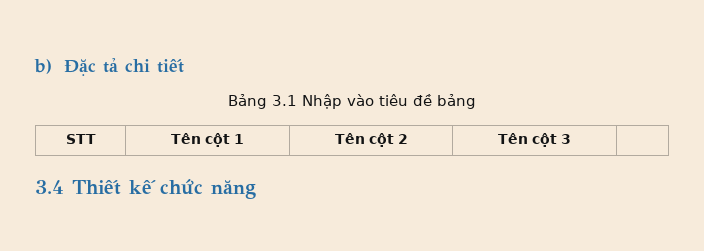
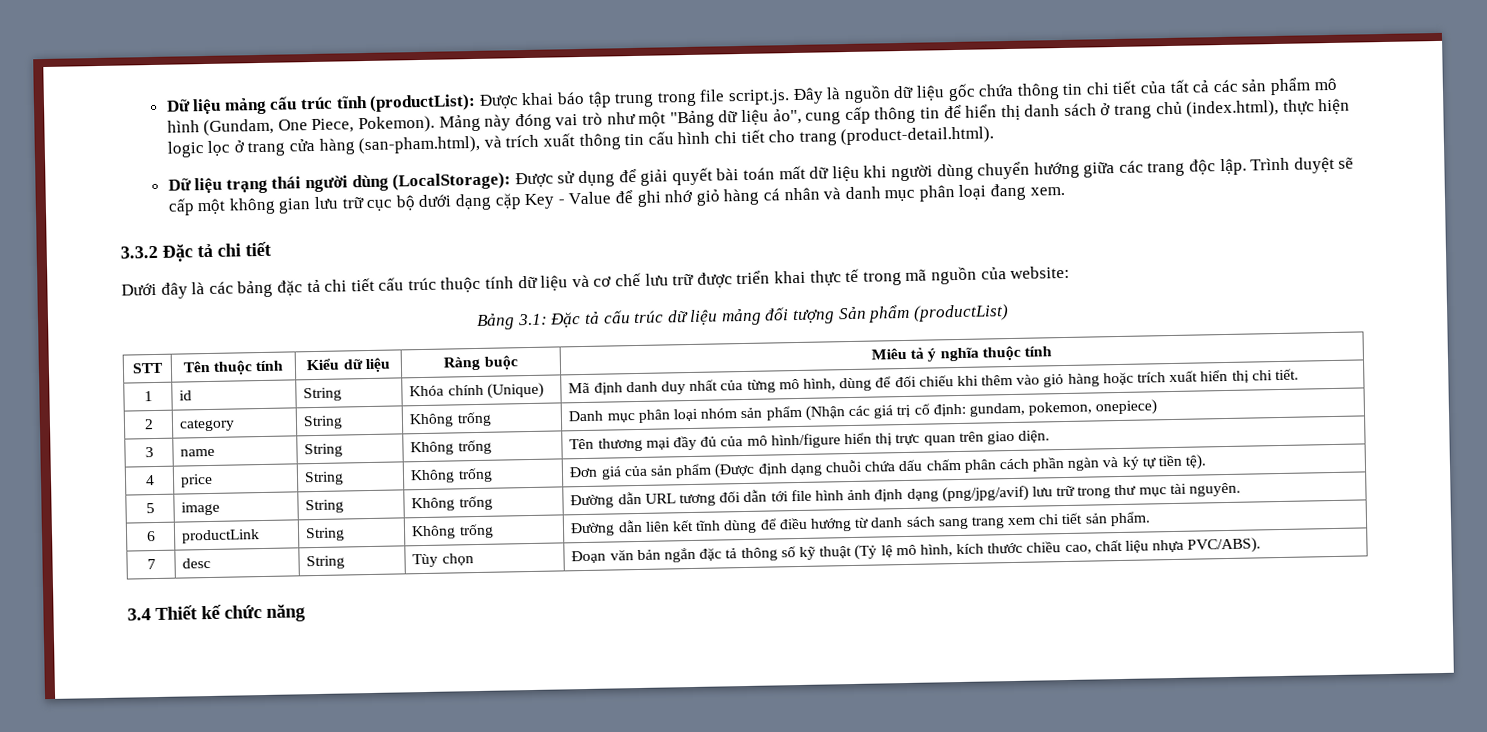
[34,58,185,76] [228,94,476,109] [65,134,96,144] [171,133,244,147] [334,133,408,147] [498,133,571,147] b) Đặc tả chi tiết // Bảng 3.1 Nhập vào tiêu đề bảng // STT | Tên cột 1 | Tên cột 2 | Tên cột 3 | -> [165,77,1337,115] [166,98,1351,137] [166,126,995,158] [167,156,1355,194] [167,183,1065,216] [120,241,271,262] [121,265,1071,299] [476,304,1009,330] [132,362,164,374] [182,360,285,375] [306,357,391,373] [443,355,519,371] [871,345,1052,362] [143,391,153,402] [179,390,193,401] [303,387,343,402] [409,382,544,399] [568,368,1299,395] [143,419,154,430] [179,418,236,432] [303,415,344,430] [409,411,492,428] [568,399,1158,423] [144,447,154,458] [180,448,216,457] [304,443,344,458] [410,439,492,456] [569,430,1051,452] [144,475,155,486] [180,473,214,488] [304,471,345,486] [410,467,493,484] [569,454,1208,480] [145,503,155,514] [181,501,221,516] [305,499,345,514] [411,495,493,512] [570,482,1241,509] [145,531,156,542] [181,529,261,544] [305,527,346,542] [411,523,494,540] [570,511,1151,537] [146,559,156,570] [182,557,212,569] [306,555,346,570] [412,553,474,568] [571,537,1262,564] Dữ liệu mảng cấu trúc tĩnh (productList): Được khai báo tập trung trong file script.js. Đây là nguồn dữ liệu gốc chứa thông tin chi tiết của tất cả các sản phẩm mô hình (Gundam, One Piece, Pokemon). Mảng này đóng vai trò như một "Bảng dữ liệu ảo", cung cấp thông tin để hiển thị danh sách ở trang chủ (index.html), thực hiện logic lọc ở trang cửa hàng (san-pham.html), và trích xuất thông tin cấu hình chi tiết cho trang (product-detail.html). // Dữ liệu trạng thái người dùng (LocalStorage): Được sử dụng để giải quyết bài toán mất dữ liệu khi người dùng chuyển hướng giữa các trang độc lập. Trình duyệt sẽ cấp một không gian lưu trữ cục bộ dưới dạng cặp Key - Value để ghi nhớ giỏ hàng cá nhân và danh mục phân loại đang xem. // 3.3.2 Đặc tả chi tiết // Dưới đây là các bảng đặc tả chi tiết cấu trúc thuộc tính dữ liệu và cơ chế lưu trữ được triển khai thực tế trong mã nguồn của website: // Bảng 3.1: Đặc tả cấu trúc dữ liệu mảng đối tượng Sản phẩm (productList) // STT | Tên thuộc tính | Kiểu dữ liệu | Ràng buộc | Miêu tả ý nghĩa thuộc tính // 1 | id | String | Khóa chính (Unique) | Mã định danh duy nhất của từng mô hình, dùng để đối chiếu khi thêm vào giỏ hàng hoặc trích xuất hiển thị chi tiết. // 2 | category | String | Không trống | Danh mục phân loại nhóm sản phẩm (Nhận các giá trị cố định: gundam, pokemon, onepiece) // 3 | name | String | Không trống | Tên thương mại đầy đủ của mô hình/figure hiển thị trực quan trên giao diện. // 4 | price | String | Không trống | Đơn giá của sản phẩm (Được định dạng chuỗi chứa dấu chấm phân cách phần ngàn và ký tự tiền tệ). // 5 | image | String | Không trống | Đường dẫn URL tương đối dẫn tới file hình ảnh định dạng (png/jpg/avif) lưu trữ trong thư mục tài nguyên. // 6 | productLink | String | Không trống | Đường dẫn liên kết tĩnh dùng để điều hướng từ danh sách sang trang xem chi tiết sản phẩm. // 7 | desc | String | Tùy chọn | Đoạn văn bản ngắn đặc tả thông số kỹ thuật (Tỷ lệ mô hình, kích thước chiều cao, chất liệu nhựa PVC/ABS).

